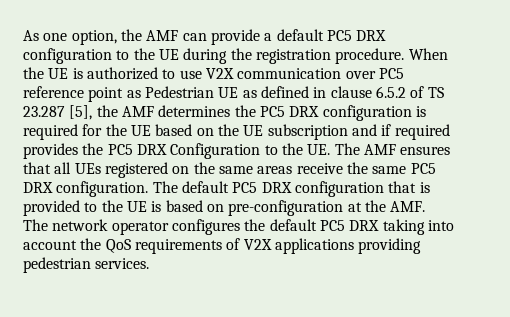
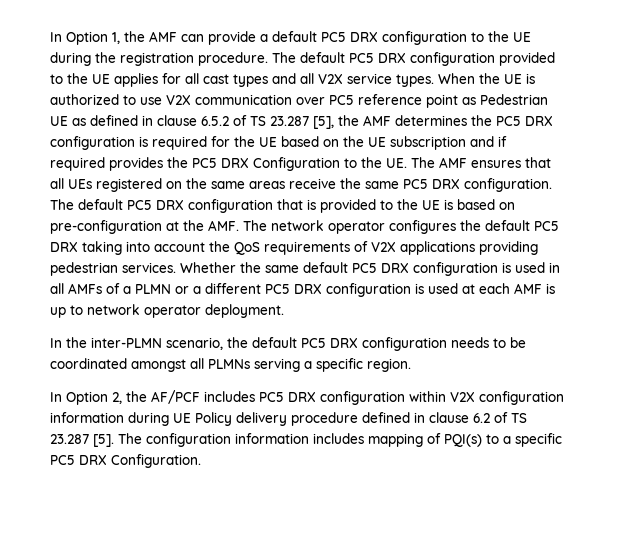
[23,30,117,45] As one option, -> [50,31,120,45] In Option 1,
(405, 56) none -> [272,52,555,66] [50,73,434,87] The default PC5 DRX configuration provided to the UE applies for all cast types and all V2X service types.
(150, 263) none -> [180,262,560,276] [50,283,555,297] [50,304,284,318] [50,337,526,351] [50,358,411,372] [50,390,564,405] [50,412,527,426] [50,433,562,447] [50,454,201,468] Whether the same default PC5 DRX configuration is used in all AMFs of a PLMN or a different PC5 DRX configuration is used at each AMF is up to network operator deployment. // In the inter-PLMN scenario, the default PC5 DRX configuration needs to be coordinated amongst all PLMNs serving a specific region. // In Option 2, the AF/PCF includes PC5 DRX configuration within V2X configuration information during UE Policy delivery procedure defined in clause 6.2 of TS 23.287 [5]. The configuration information includes mapping of PQI(s) to a specific PC5 DRX Configuration.

